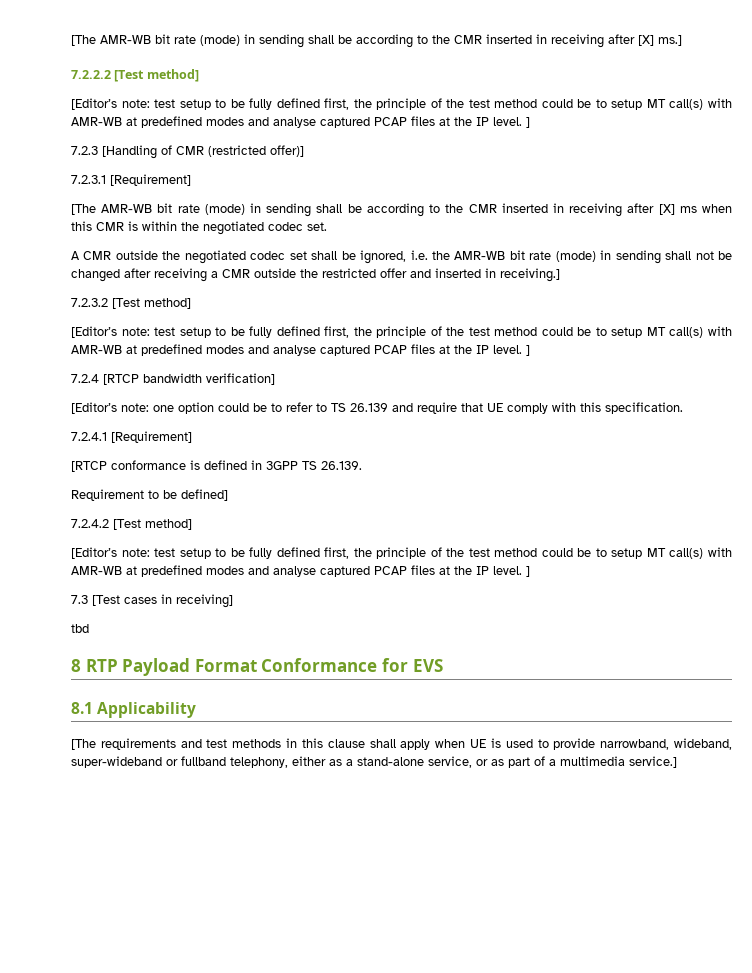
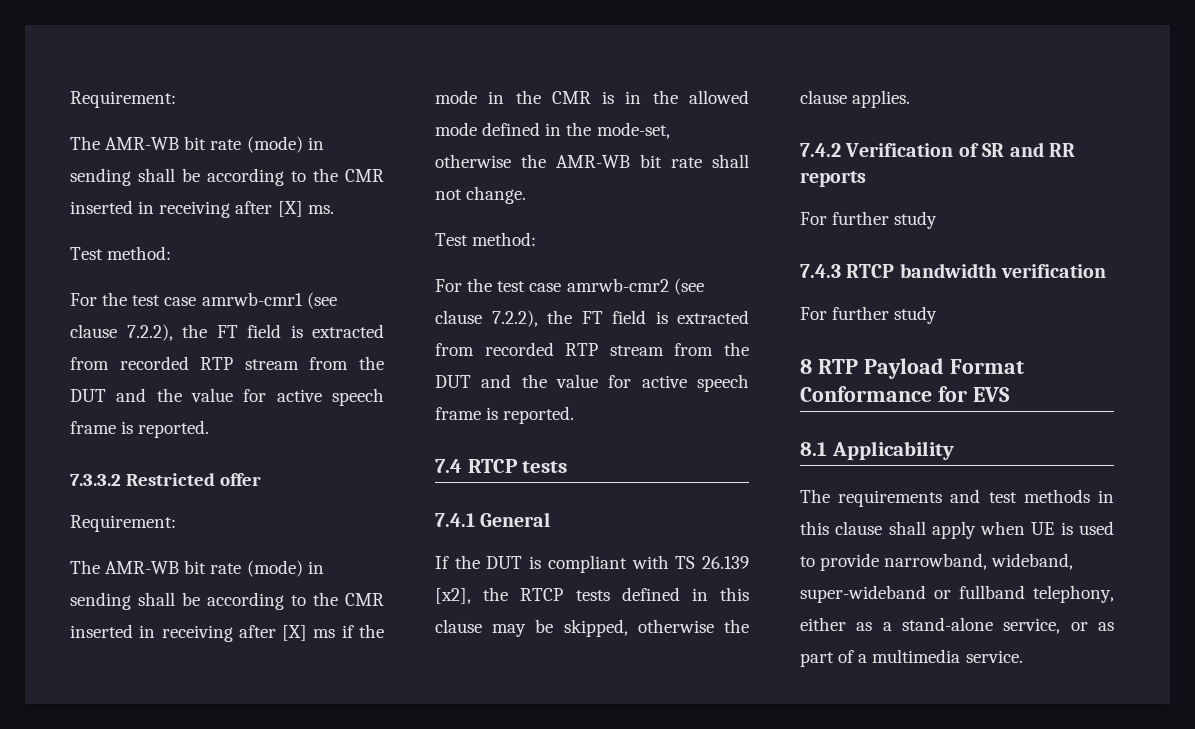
[71,35,96,46] [The -> [70,91,176,108] [70,136,100,150] Requirement: // The
[658,35,682,46] [71,69,199,82] [71,98,732,110] [71,116,530,128] [71,145,304,159] [71,174,191,186] [71,204,96,215] ms.] // 7.2.2.2 [Test method] // [Editor’s note: test setup to be fully defined first, the principle of the test method could be to setup MT call(s) with AMR-WB at predefined modes and analyse captured PCAP files at the IP level. ] // 7.2.3 [Handling of CMR (restricted offer)] // 7.2.3.1 [Requirement] // [The -> [307,205,334,214] [70,246,172,260] [70,292,337,309] [70,324,384,341] [70,356,384,370] [70,388,384,406] [70,420,210,438] [70,473,262,486] [70,515,176,532] [70,560,100,574] ms. // Test method: // For the test case amrwb-cmr1 (see clause 7.2.2), the FT field is extracted from recorded RTP stream from the DUT and the value for active speech frame is reported. // 7.3.3.2 Restricted offer // Requirement: // The
[702,204,733,213] [71,221,327,235] [71,250,733,264] [71,268,560,282] [71,298,191,309] [71,326,732,338] [71,344,530,356] [71,373,275,385] [71,402,683,414] [71,431,192,443] [71,460,362,472] [71,489,228,501] [71,519,192,530] [71,547,732,559] [71,565,530,577] [71,594,233,608] [71,624,89,633] when this CMR is within the negotiated codec set. // A CMR outside the negotiated codec set shall be ignored, i.e. the AMR-WB bit rate (mode) in sending shall not be changed after receiving a CMR outside the restricted offer and inserted in receiving.] // 7.2.3.2 [Test method] // [Editor’s note: test setup to be fully defined first, the principle of the test method could be to setup MT call(s) with AMR-WB at predefined modes and analyse captured PCAP files at the IP level. ] // 7.2.4 [RTCP bandwidth verification] // [Editor’s note: one option could be to refer to TS 26.139 and require that UE comply with this specification. // 7.2.4.1 [Requirement] // [RTCP conformance is defined in 3GPP TS 26.139. // Requirement to be defined] // 7.2.4.2 [Test method] // [Editor’s note: test setup to be fully defined first, the principle of the test method could be to setup MT call(s) with AMR-WB at predefined modes and analyse captured PCAP files at the IP level. ] // 7.3 [Test cases in receiving] // tbd -> [341,624,384,638] [435,90,749,104] [435,122,670,139] [435,154,749,168] [435,186,527,204] [435,232,537,246] [435,278,704,295] [435,310,749,327] [435,342,749,356] [435,374,749,392] [435,406,575,424] [435,459,568,473] [435,512,551,527] [435,555,749,573] [435,587,749,604] [435,619,749,637] [800,90,911,108] [800,142,1075,157] [800,171,866,187] [800,211,938,229] [800,263,1107,278] [800,306,938,324] if the mode in the CMR is in the allowed mode defined in the mode-set, otherwise the AMR-WB bit rate shall not change. // Test method: // For the test case amrwb-cmr2 (see clause 7.2.2), the FT field is extracted from recorded RTP stream from the DUT and the value for active speech frame is reported. // 7.4 RTCP tests // 7.4.1 General // If the DUT is compliant with TS 26.139 [x2], the RTCP tests defined in this clause may be skipped, otherwise the clause applies. // 7.4.2 Verification of SR and RR reports // For further study // 7.4.3 RTCP bandwidth verification // For further study
[71,739,96,750] [The -> [800,489,830,503] The
[629,756,677,768] service.] -> [965,650,1023,663] service.

